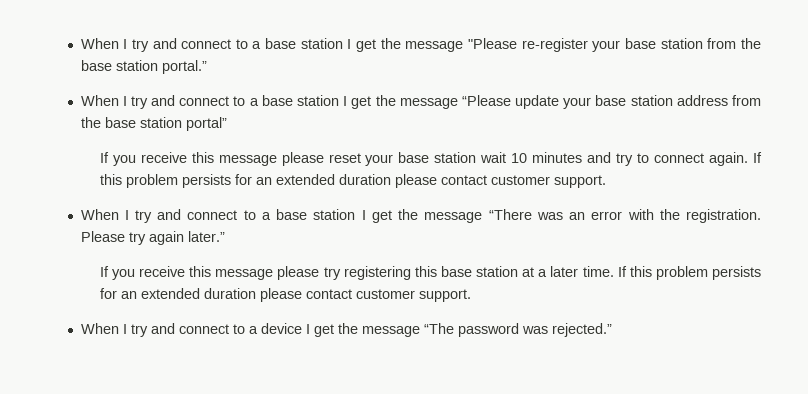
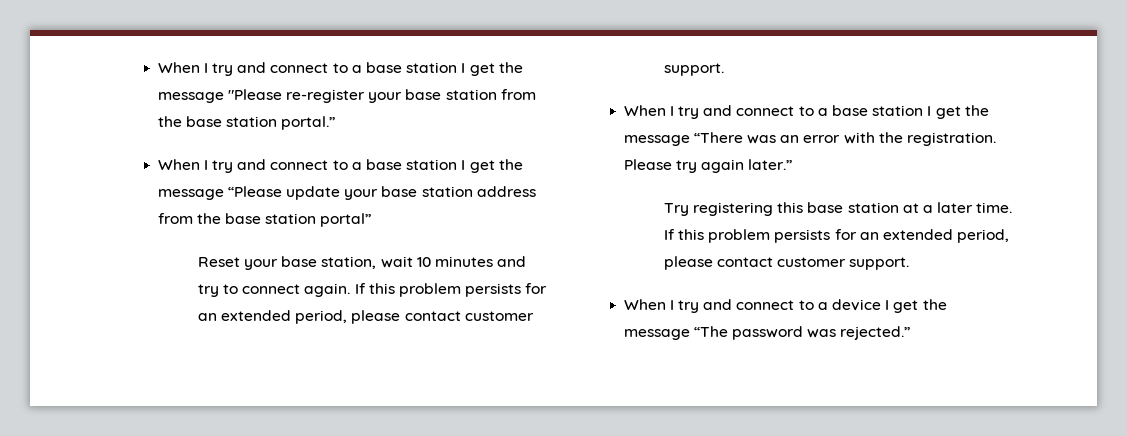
[99,152,477,166] If you receive this message please reset your base station -> [197,256,377,270] Reset your base station,
[338,174,391,185] duration -> [295,310,348,324] period,
[99,266,341,280] If you receive this message please try -> [663,203,689,216] Try
[203,288,256,299] duration -> [957,229,1010,243] period,

